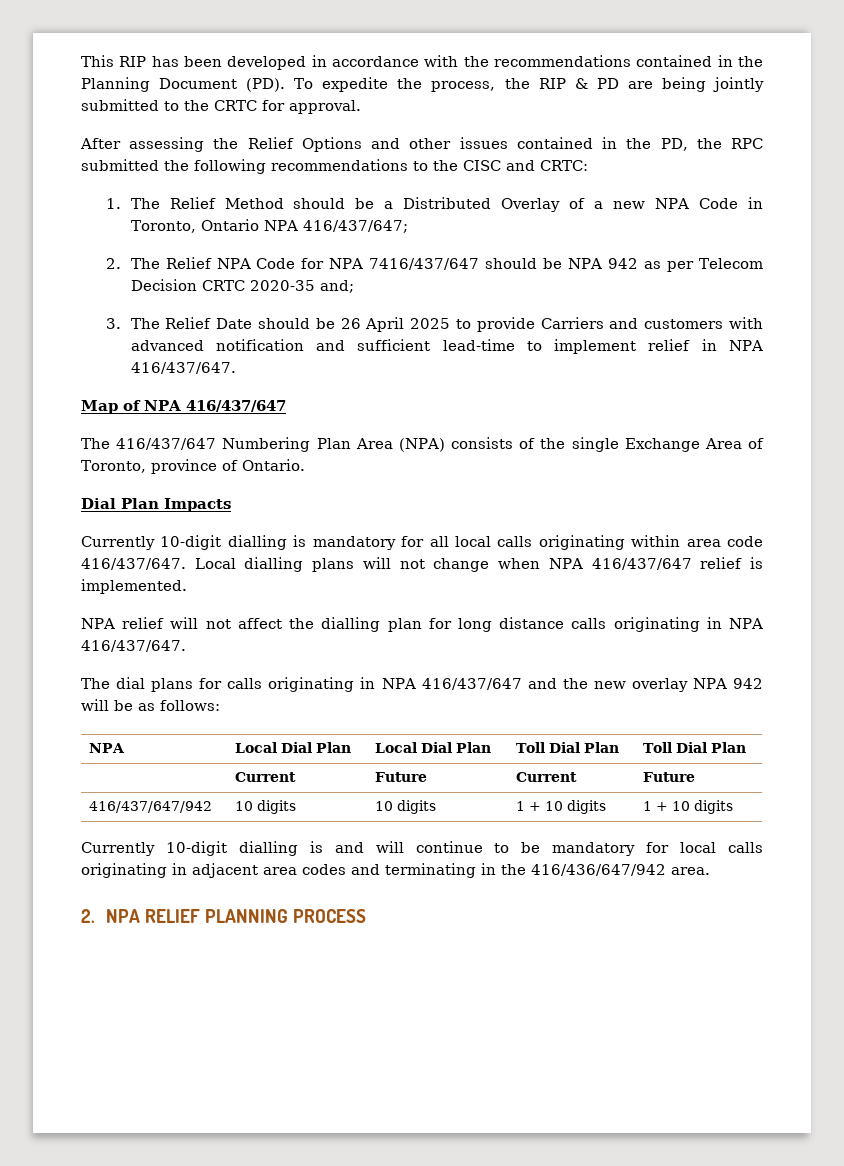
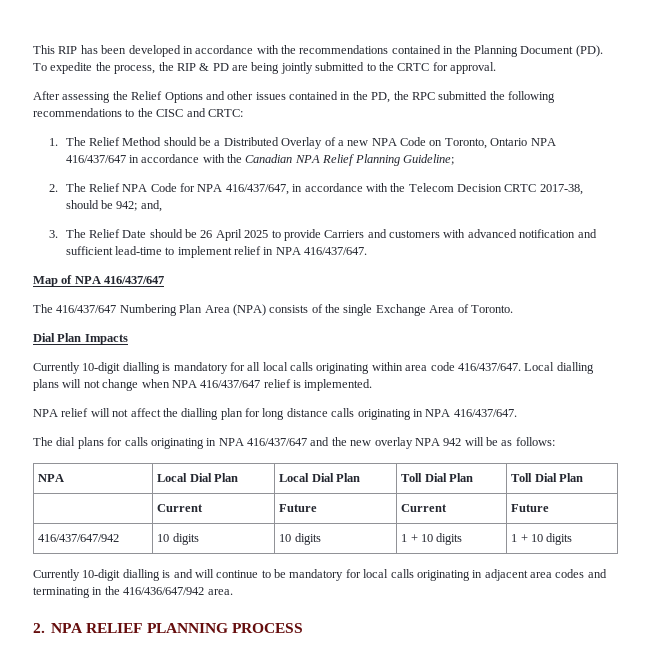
[748,197,763,209] in -> [429,140,443,146] on
[302,220,408,233] 416/437/647; -> [65,154,454,166] 416/437/647 in accordance with the Canadian NPA Relief Planning Guideline;
[369,258,764,272] [130,279,354,293] 7416/437/647 should be NPA 942 as per Telecom Decision CRTC 2020-35 and; -> [225,183,583,195] [65,200,162,212] 416/437/647, in accordance with the Telecom Decision CRTC 2017-38, should be 942; and,
[81,459,305,474] Toronto, province of Ontario. -> [470,305,513,313] Toronto.

